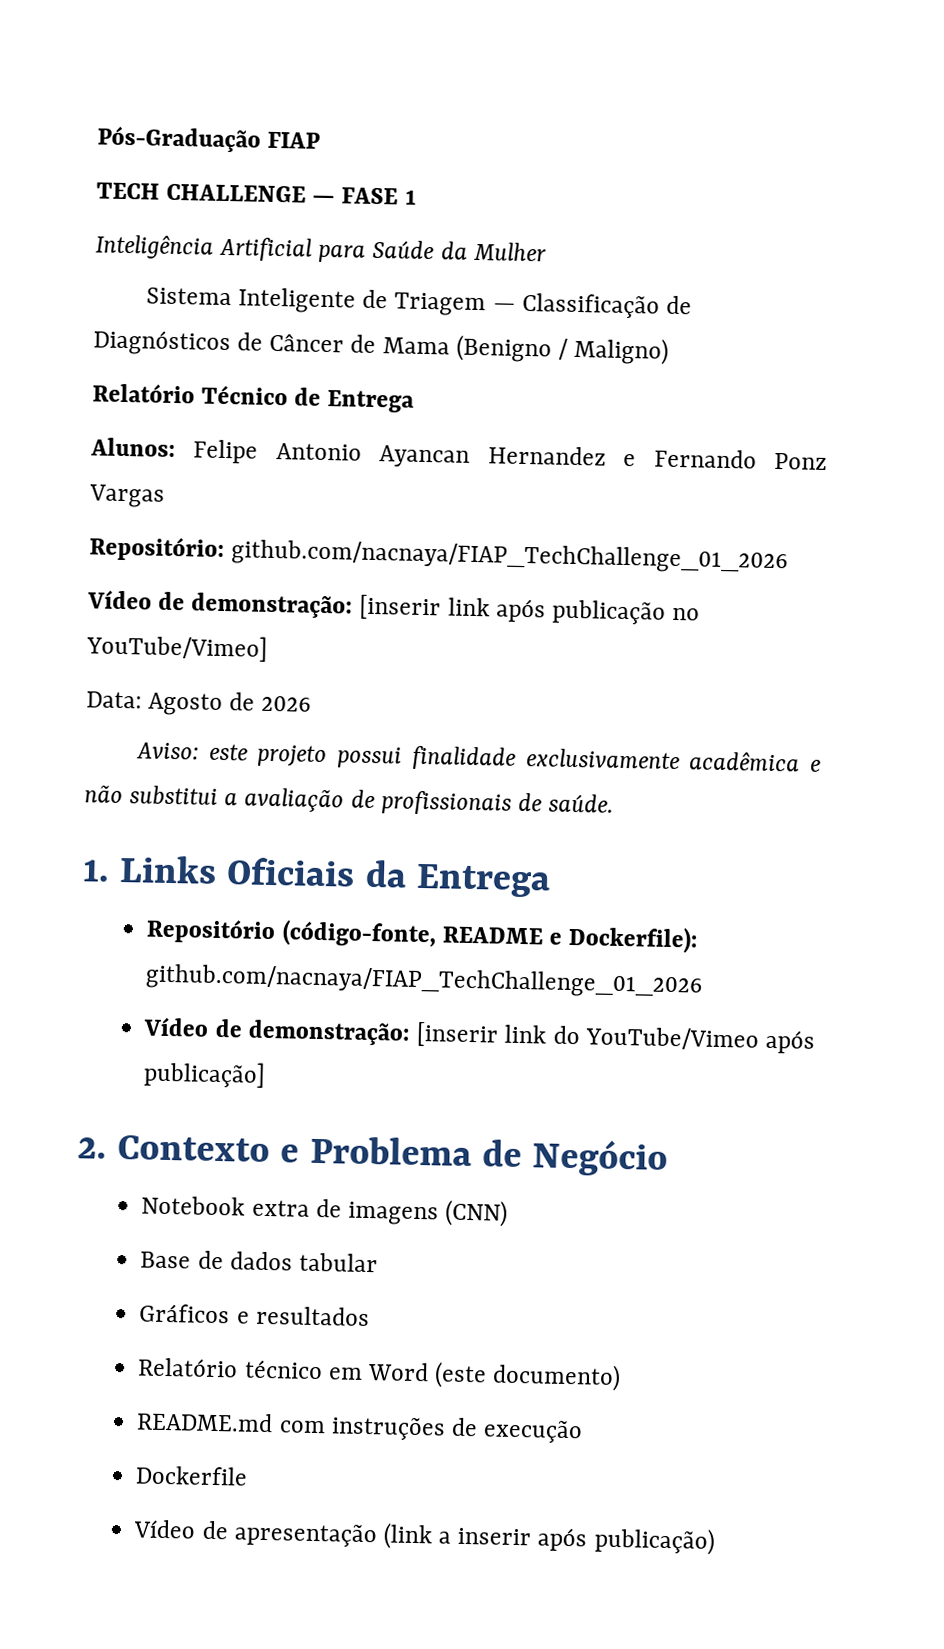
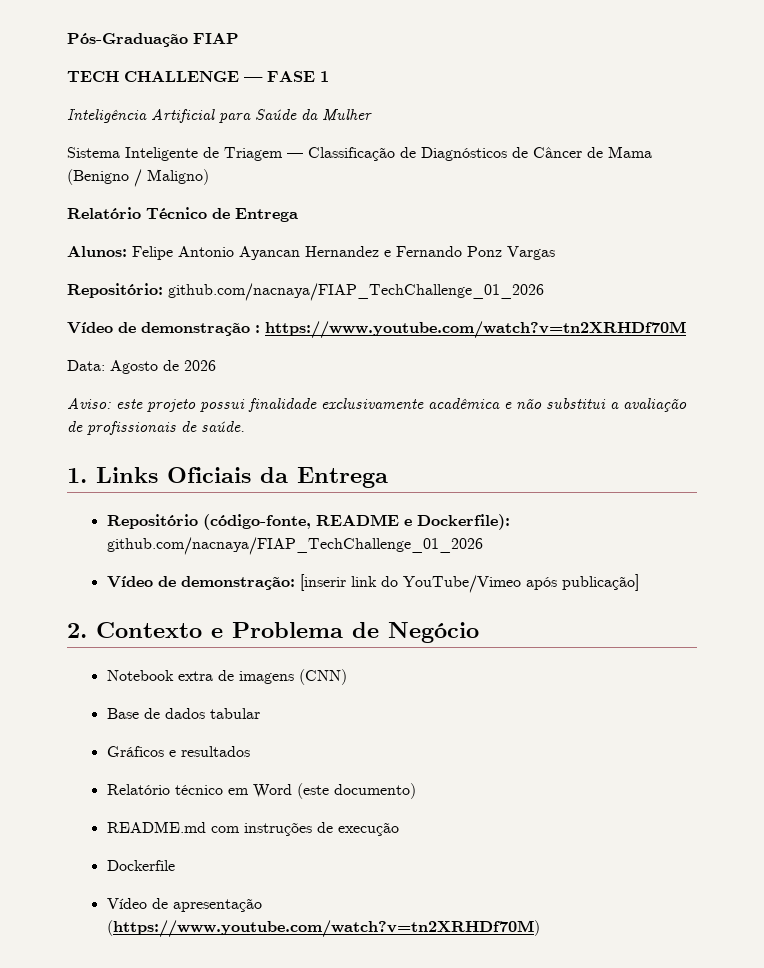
[191,592,701,625] [86,633,268,662] demonstração: [inserir link após publicação no YouTube/Vimeo] -> [141,321,686,339] demonstração : https://www.youtube.com/watch?v=tn2XRHDf70M
[382,1522,716,1555] (link a inserir após publicação) -> [106,920,540,938] (https://www.youtube.com/watch?v=tn2XRHDf70M)

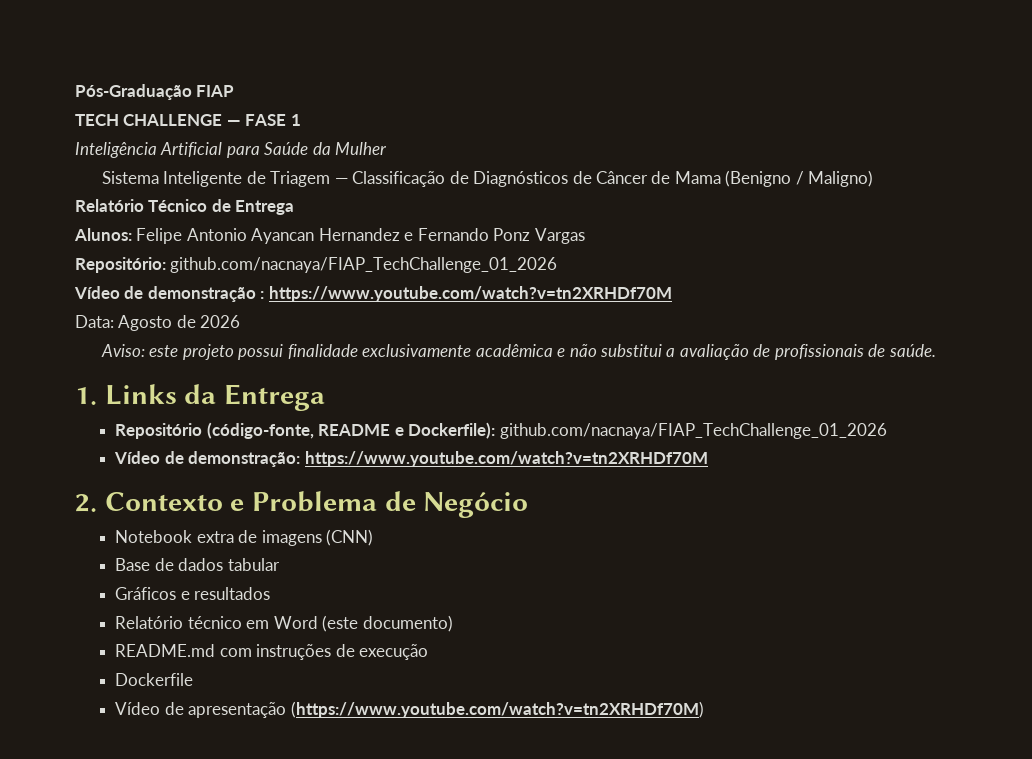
[167,467,251,483] Oficiais -> (177, 394) none
[299,574,639,593] [inserir link do YouTube/Vimeo após publicação] -> [304,451,708,467] https://www.youtube.com/watch?v=tn2XRHDf70M

